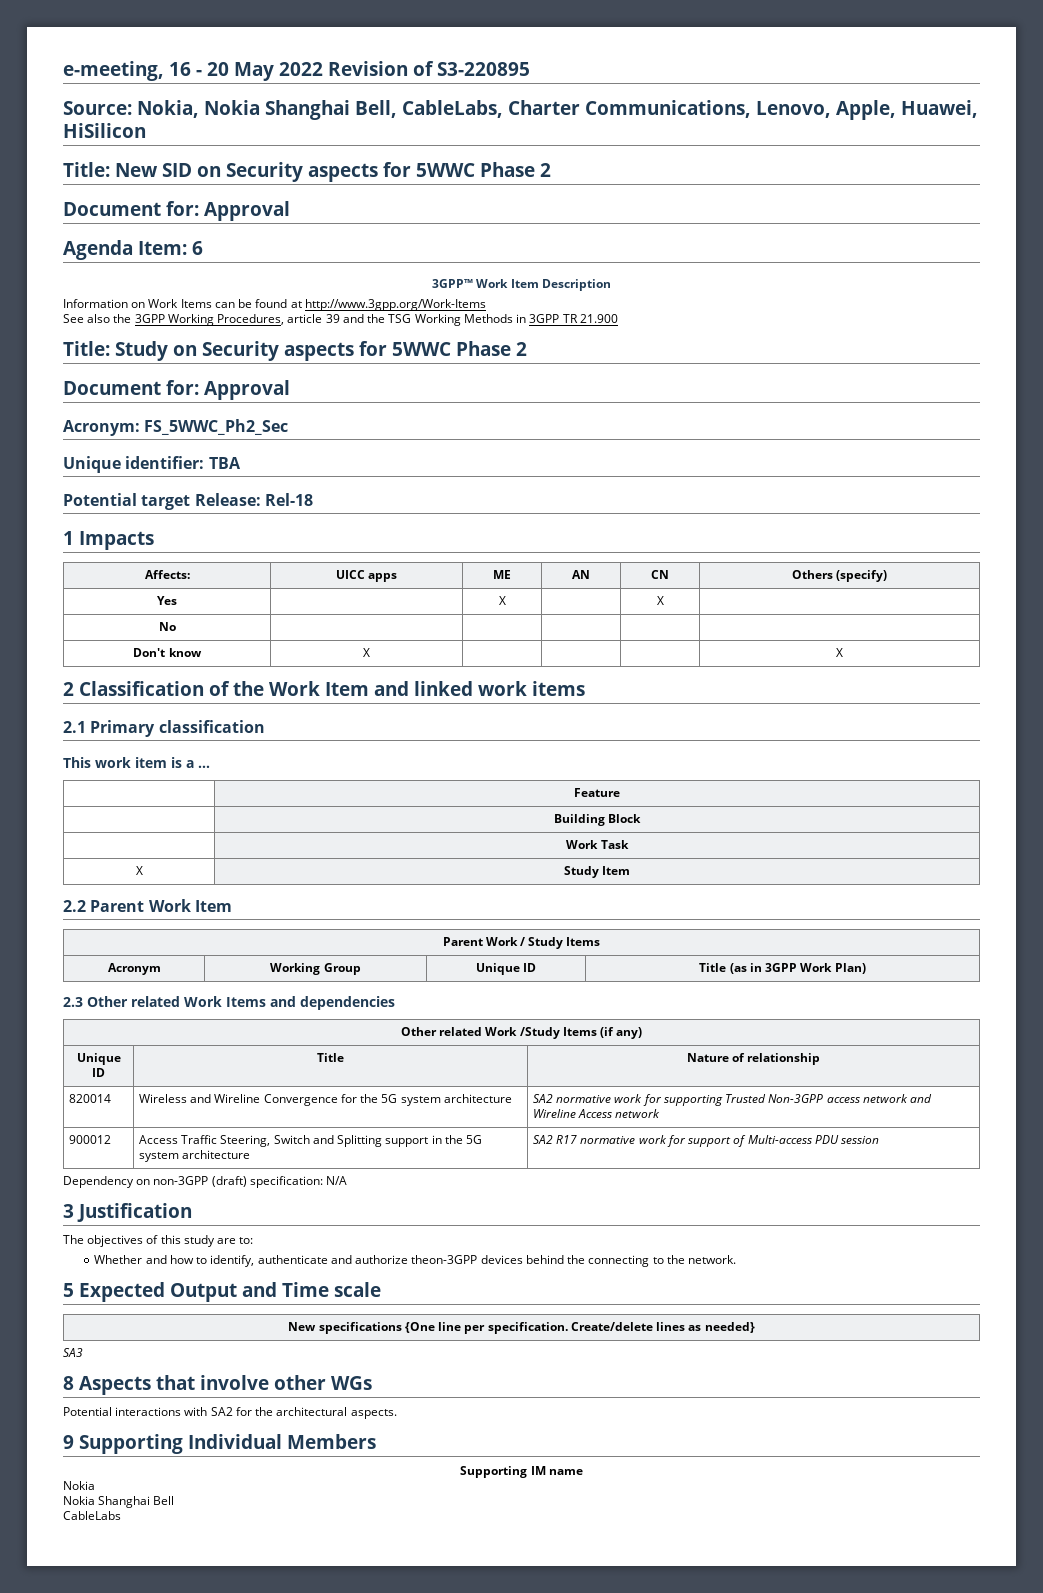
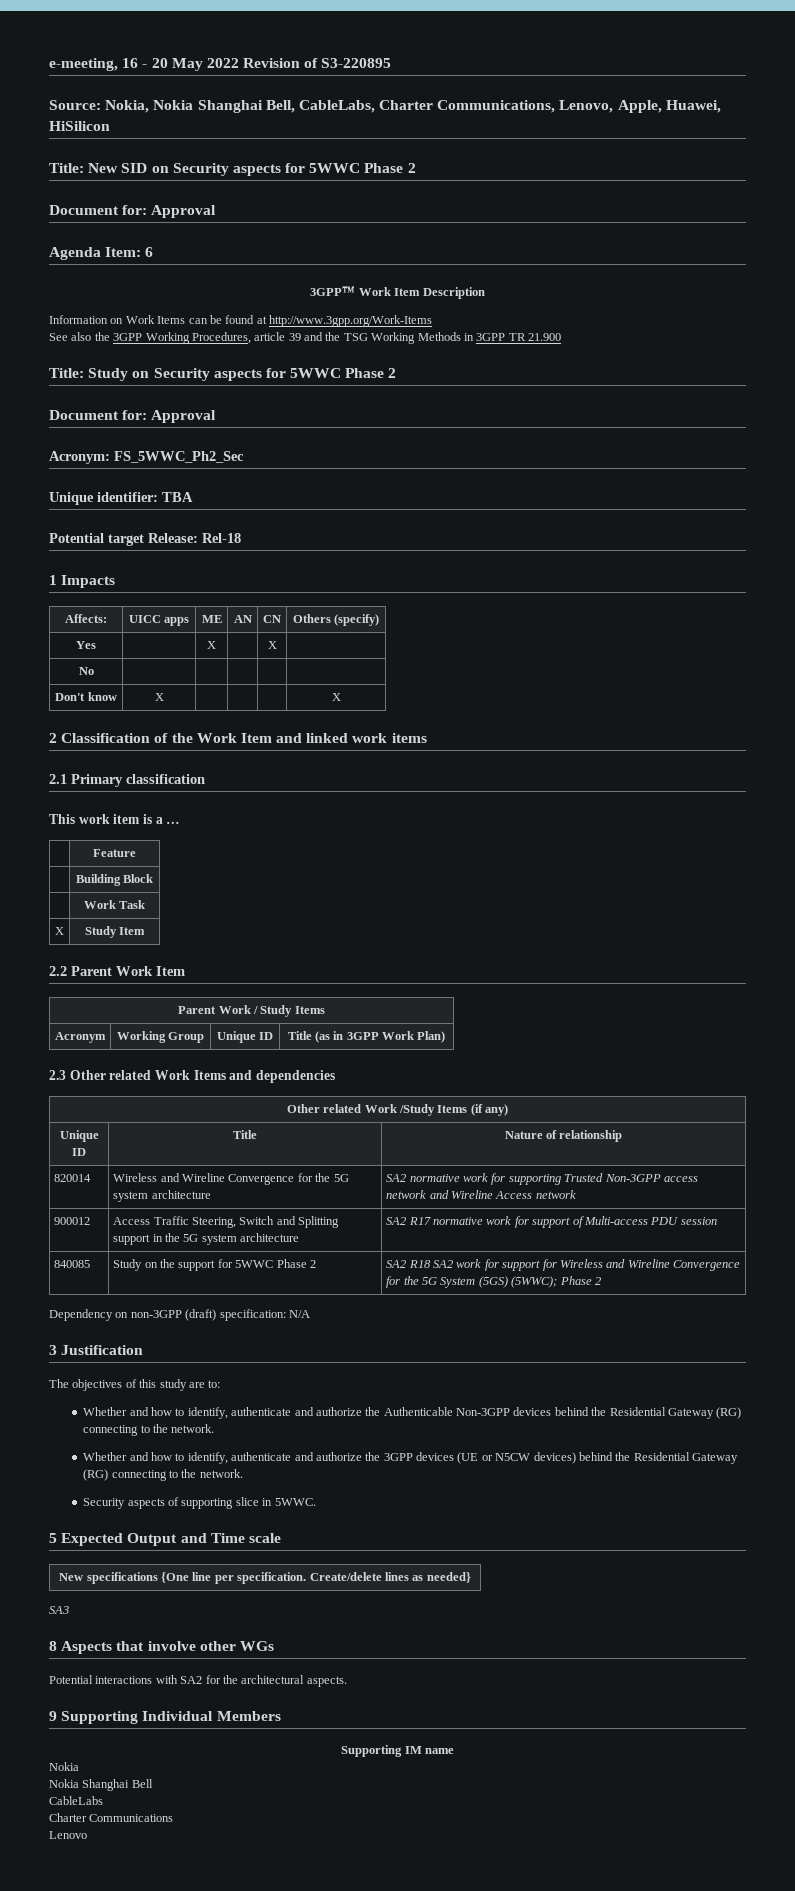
(880, 1140) none -> [54,1260,91,1268] [113,1259,316,1271] [386,1259,741,1271] [386,1276,601,1288] // 840085 | Study on the support for 5WWC Phase 2 | SA2 R18 SA2 work for support for Wireless and Wireline Convergence for the 5G System (5GS) (5WWC); Phase 2
[411,1255,736,1267] theon-3GPP devices behind the connecting to the network. -> [365,1407,742,1419] [83,1424,215,1436] [83,1452,739,1464] [83,1469,243,1481] [83,1497,316,1509] the Authenticable Non-3GPP devices behind the Residential Gateway (RG) connecting to the network. // Whether and how to identify, authenticate and authorize the 3GPP devices (UE or N5CW devices) behind the Residential Gateway (RG) connecting to the network. // Security aspects of supporting slice in 5WWC.
(121, 1515) none -> [49,1813,174,1822] [49,1831,87,1839] // Charter Communications // Lenovo

